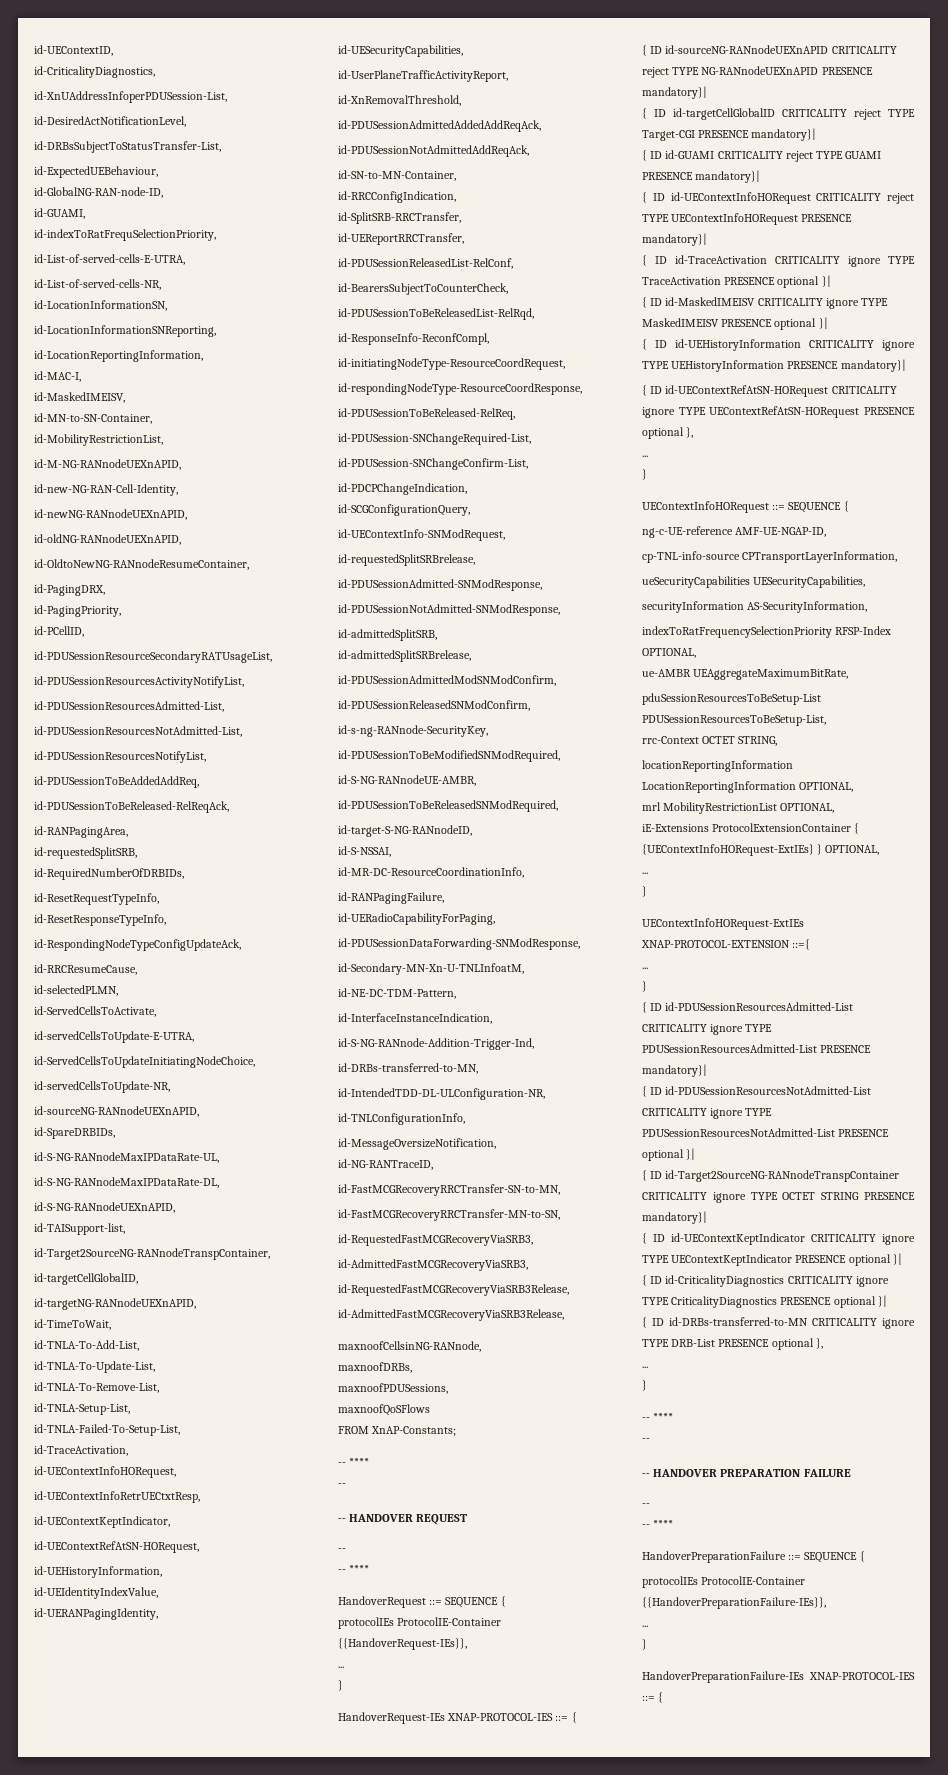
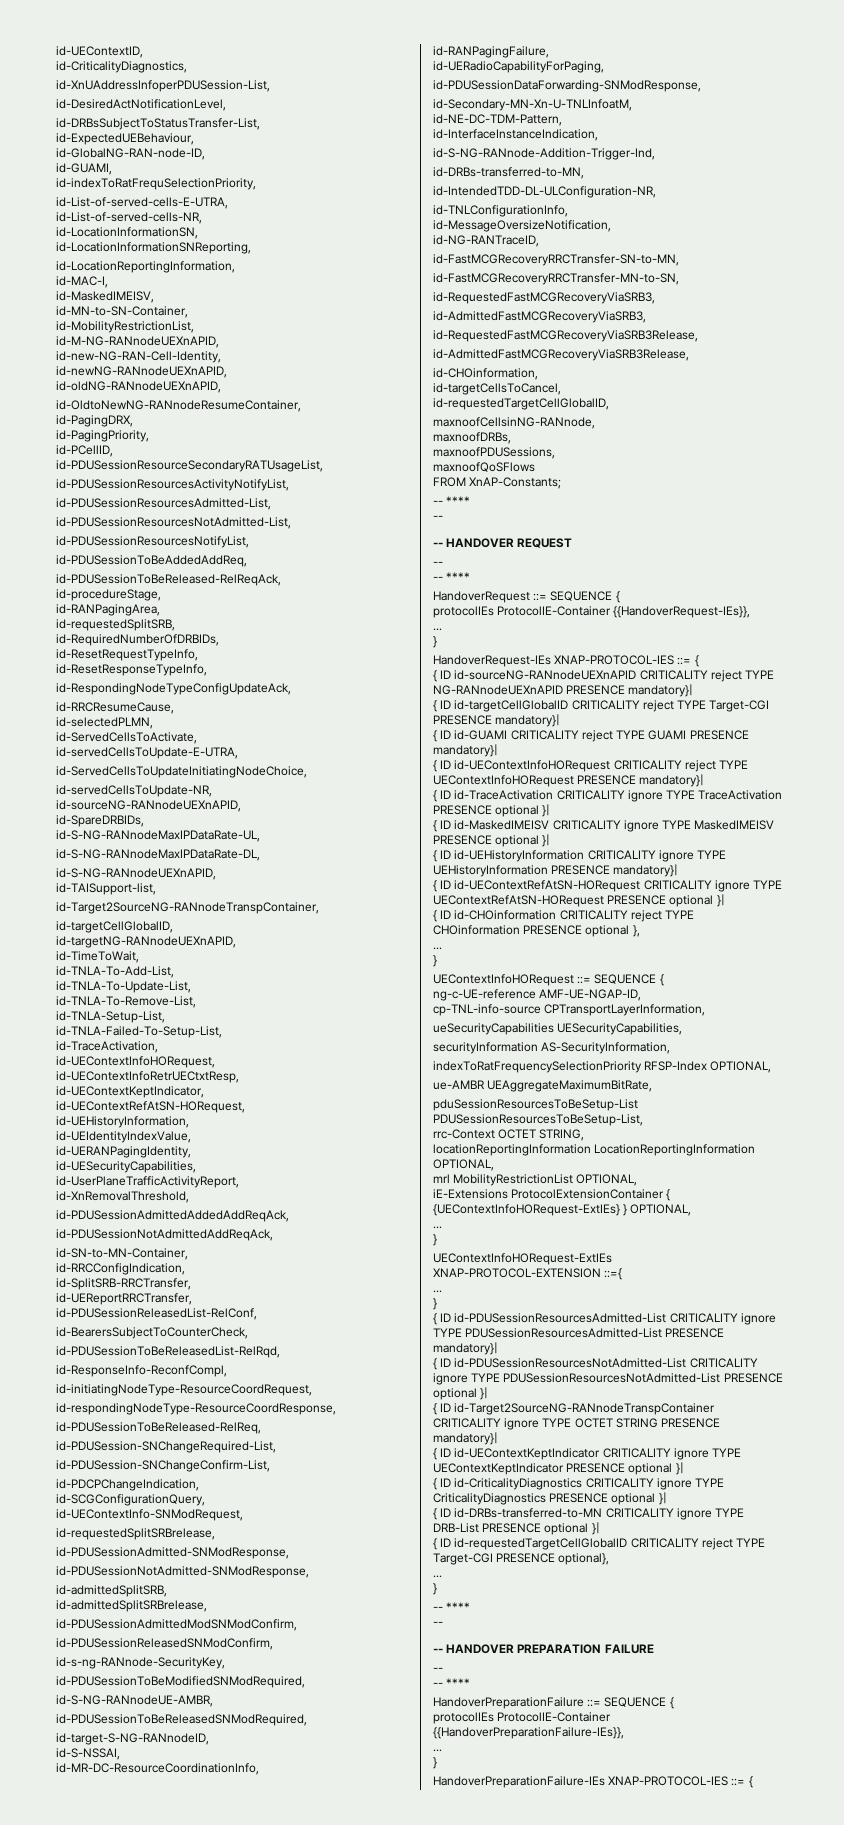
(229, 807) none -> [56,589,161,601] // id-procedureStage,
(564, 1315) none -> [433,368,538,380] [433,383,561,395] [433,398,609,410] // id-CHOinformation, // id-targetCellsToCancel, // id-requestedTargetCellGlobalID,
(684, 433) none -> [716,894,725,907] [433,910,695,922] [433,925,630,937] }| // { ID id-CHOinformation CRITICALITY reject TYPE CHOinformation PRESENCE optional
[815,1338,823,1349] }, -> [591,1522,600,1535] [433,1538,766,1550] [433,1553,610,1565] }| // { ID id-requestedTargetCellGlobalID CRITICALITY reject TYPE Target-CGI PRESENCE optional},

